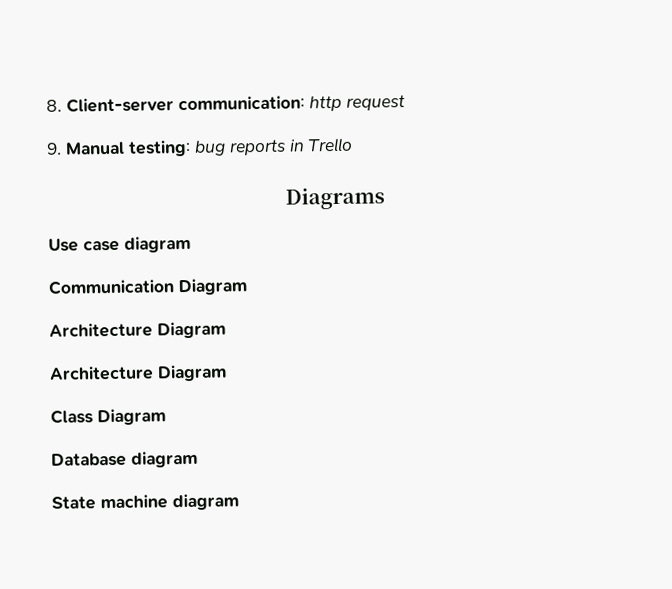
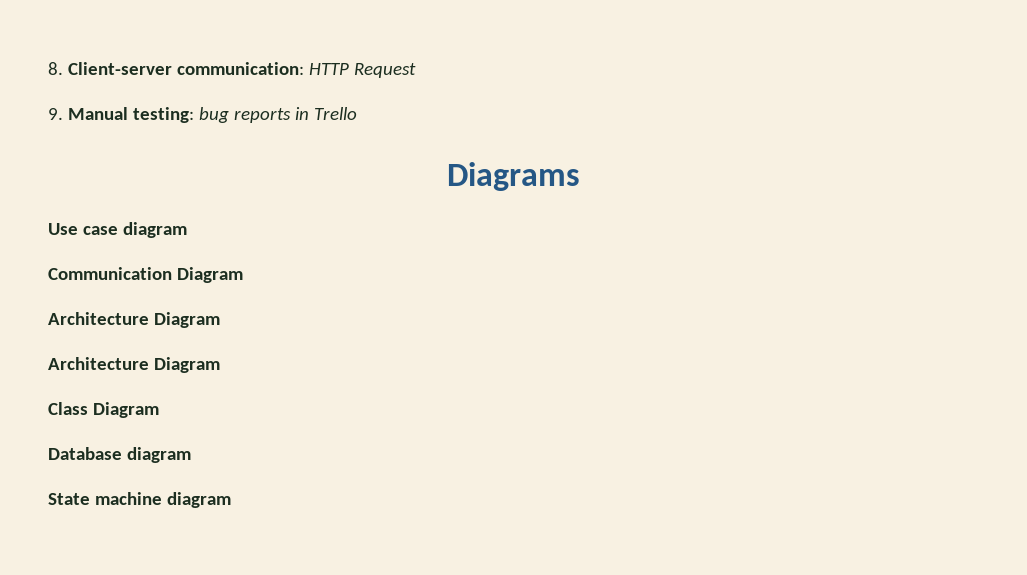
[309,95,405,112] http request -> [308,63,416,78] HTTP Request

